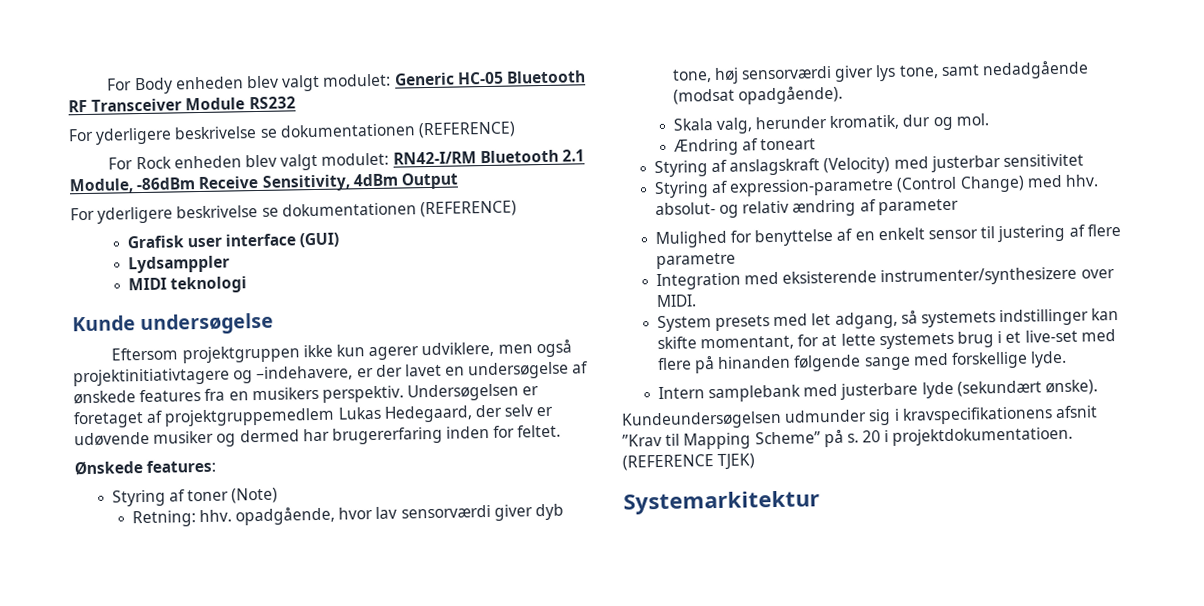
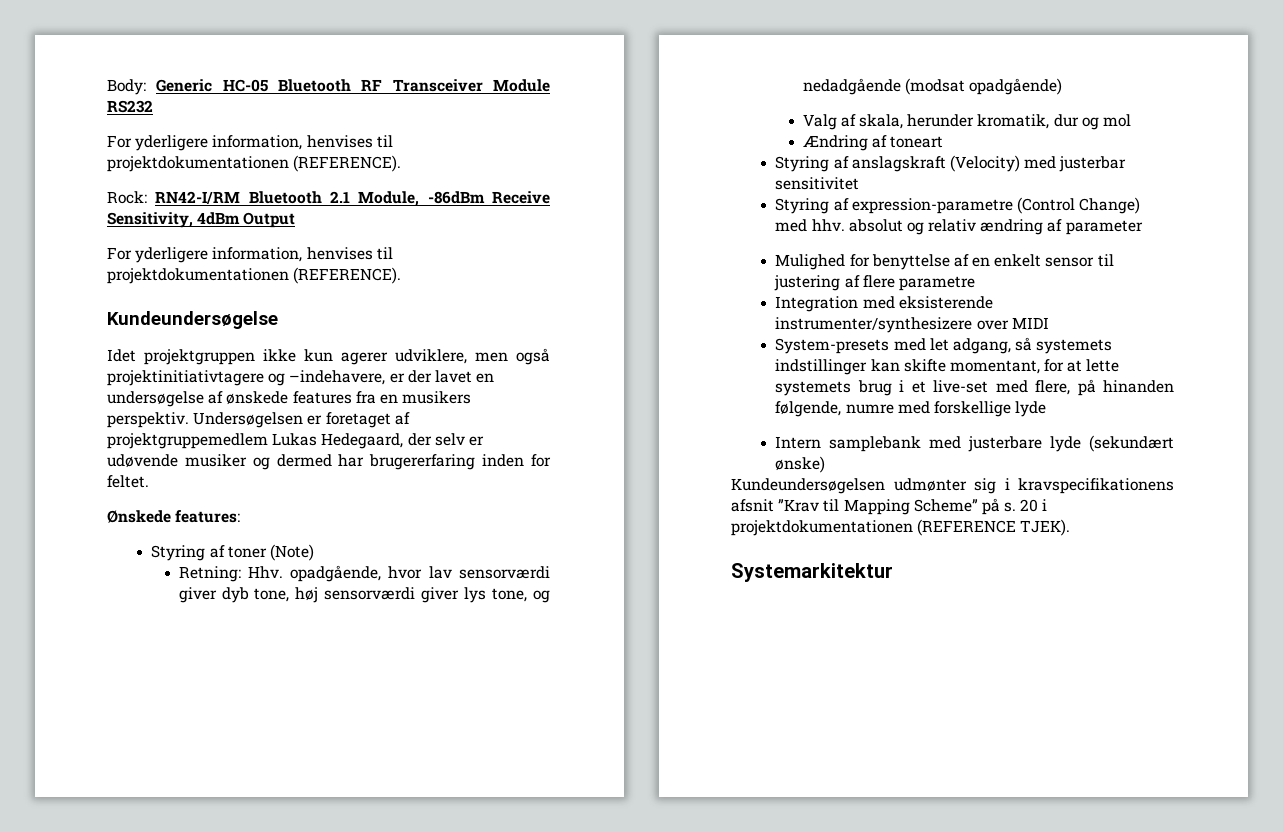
[107,73,392,95] For Body enheden blev valgt modulet: -> [107,79,146,95] Body:
[174,121,516,140] [108,152,390,171] beskrivelse se dokumentationen (REFERENCE) // For Rock enheden blev valgt modulet: -> [212,135,393,150] [107,155,402,172] [107,191,147,204] information, henvises til projektdokumentationen (REFERENCE). // Rock:
[176,200,517,219] [126,232,340,249] [127,255,230,274] [127,276,247,294] [72,312,275,336] [111,347,179,361] beskrivelse se dokumentationen (REFERENCE) // Grafisk user interface (GUI) // Lydsamppler // MIDI teknologi // Kunde undersøgelse // Eftersom -> [212,247,393,262] [107,267,402,284] [107,311,278,329] [107,349,136,362] information, henvises til projektdokumentationen (REFERENCE). // Kundeundersøgelse // Idet
[198,509,232,523] hhv. -> [247,566,283,578] Hhv.
[940,64,980,77] samt -> [532,590,550,603] og
[737,85,843,105] [672,117,753,134] opadgående). // Skala valg, -> [968,78,1062,95] [802,114,903,130] opadgående) // Valg af skala,
[955,113,989,126] mol. -> [1102,114,1131,127] mol
[654,202,716,216] absolut- -> [848,219,903,232] absolut
[655,294,697,308] [656,315,771,333] MIDI. // System presets -> [1011,317,1049,329] [775,338,890,354] MIDI // System-presets
[656,357,692,371] flere -> [1035,380,1071,395] flere,
[793,354,911,372] følgende sange -> [775,401,894,417] følgende, numre
[1030,350,1068,368] lyde. -> [1015,401,1047,417] lyde
[1045,379,1099,396] ønske). -> [775,456,826,473] ønske)
[784,409,868,423] udmunder -> [893,478,967,492] udmønter
[892,426,1074,446] [622,453,756,471] projektdokumentatioen. (REFERENCE TJEK) -> [731,519,1071,536] projektdokumentationen (REFERENCE TJEK).

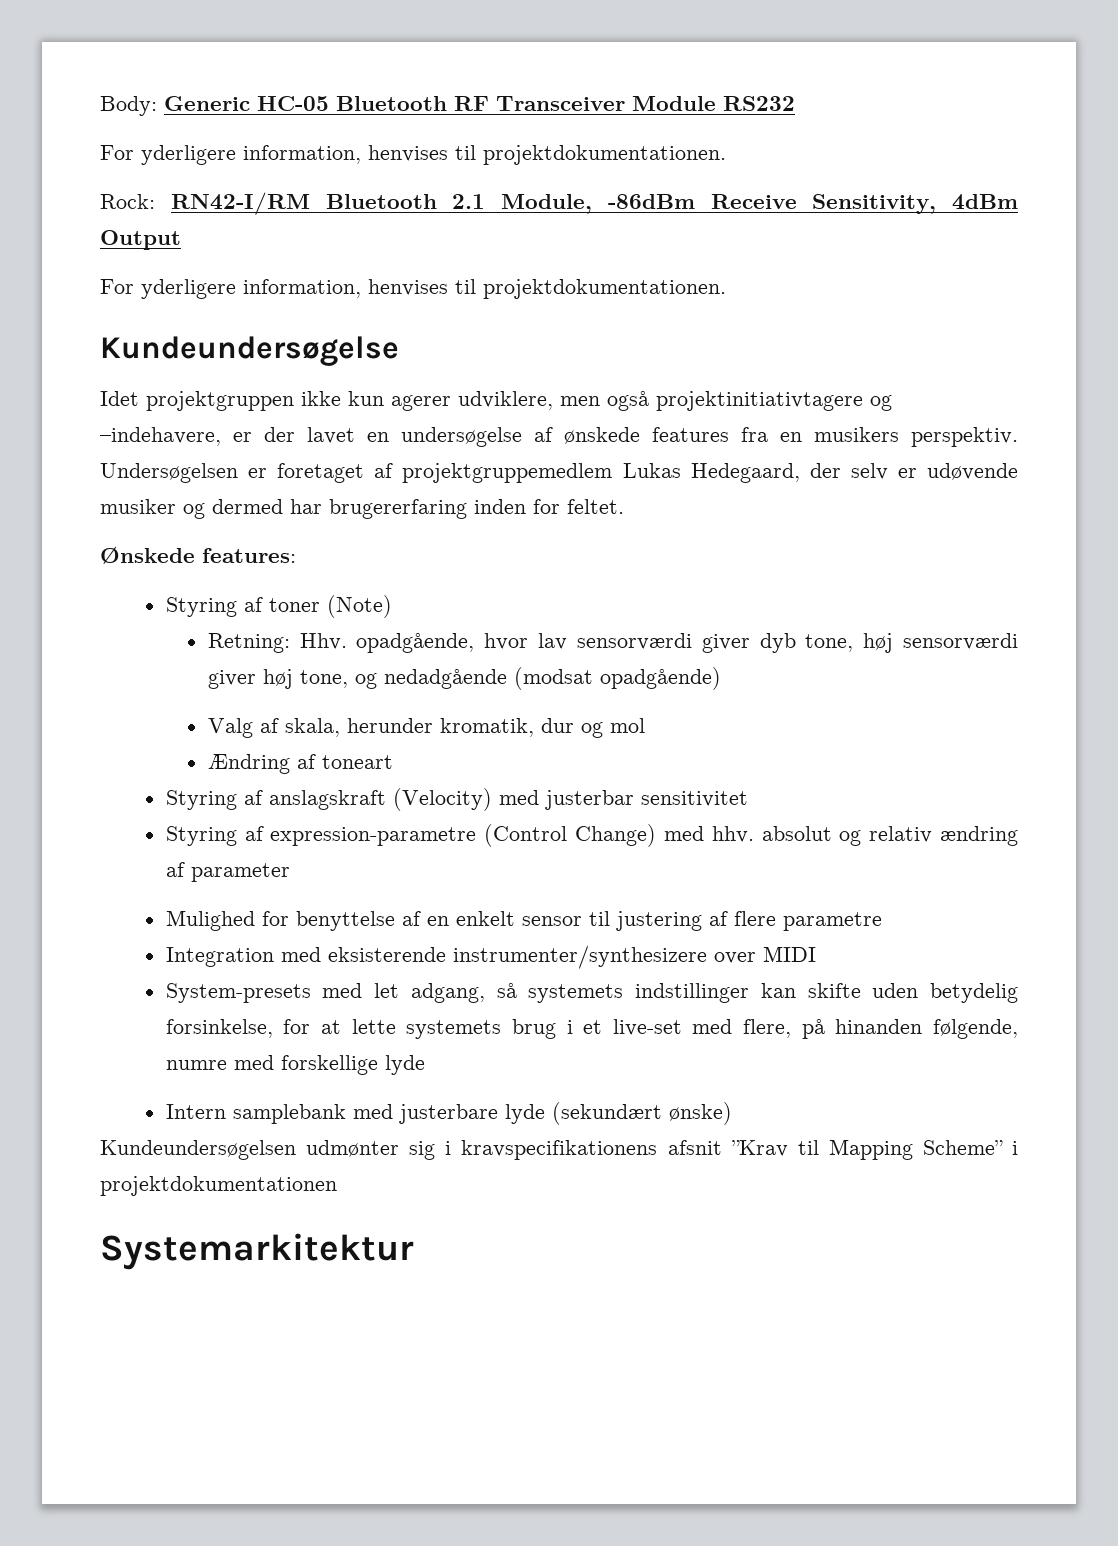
[107,155,402,172] projektdokumentationen (REFERENCE). -> [483,145,726,165] projektdokumentationen.
[107,267,402,284] projektdokumentationen (REFERENCE). -> [483,279,726,299] projektdokumentationen.
[464,587,487,603] lys -> [262,669,293,689] høj
[949,360,1040,374] momentant, -> [872,983,1019,1003] [165,1019,273,1038] uden betydelig forsinkelse,
[981,498,1039,515] på s. 20 -> (1003, 1147) none
[917,519,1071,536] (REFERENCE TJEK). -> (337, 1186) none

